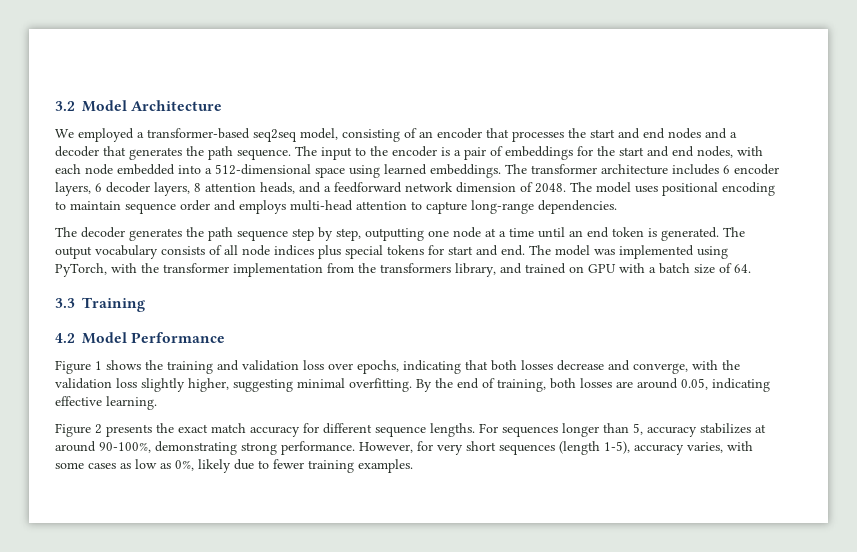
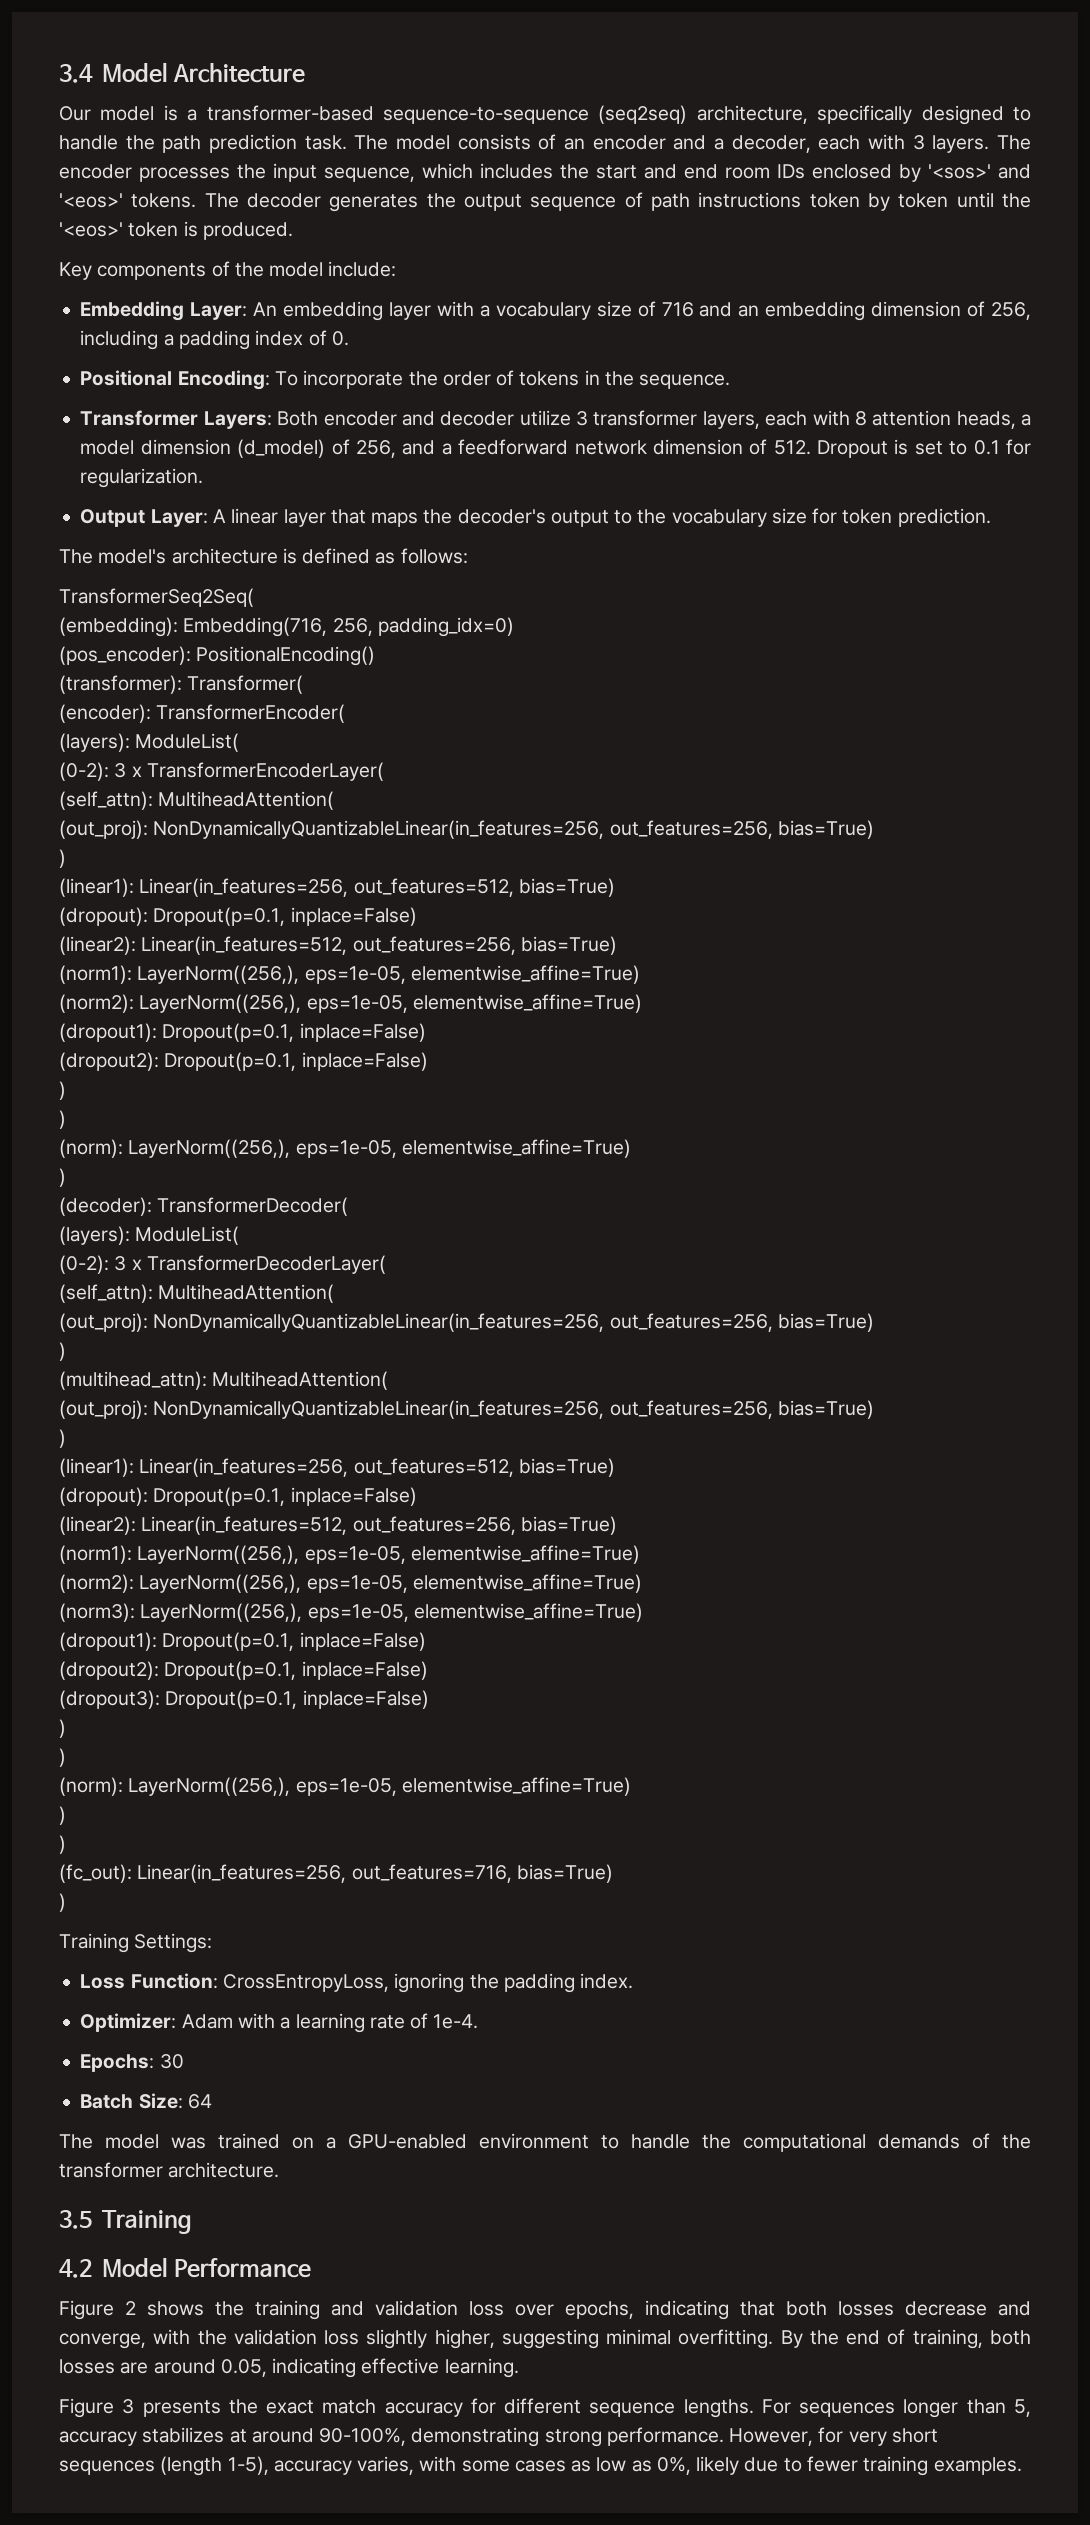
[55,101,75,111] 3.2 -> [59,64,93,83] 3.4
[55,128,737,142] [55,146,763,160] [55,164,779,178] [55,182,295,196] We employed a transformer-based seq2seq model, consisting of an encoder that processes the start and end nodes and a decoder that generates the path sequence. The input to the encoder is a pair of embeddings for the start and end nodes, with each node embedded into a 512-dimensional space using learned embeddings. The transformer architecture includes 6 encoder layers, 6 decoder layers, 8 attention heads, -> [59,105,1031,125] [59,134,1031,153] [59,163,1031,182] [59,192,1032,212] [59,221,293,240] [59,261,397,280] [80,301,1031,321] [80,330,349,350] [80,370,731,390] [80,410,1031,429] [80,439,396,458] Our model is a transformer-based sequence-to-sequence (seq2seq) architecture, specifically designed to handle the path prediction task. The model consists of an encoder and a decoder, each with 3 layers. The encoder processes the input sequence, which includes the start and end room IDs enclosed by '<sos>' and '<eos>' tokens. The decoder generates the output sequence of path instructions token by token until the '<eos>' token is produced. // Key components of the model include: // Embedding Layer: An embedding layer with a vocabulary size of 716 and an embedding dimension of 256, including a padding index of 0. // Positional Encoding: To incorporate the order of tokens in the sequence. // Transformer Layers: Both encoder and decoder utilize 3 transformer layers, each with 8 attention heads, a model dimension (d_model) of 256,
[535,182,775,196] [55,200,617,214] [55,227,745,241] [55,245,728,259] [55,263,751,277] [55,298,75,308] 2048. The model uses positional encoding to maintain sequence order and employs multi-head attention to capture long-range dependencies. // The decoder generates the path sequence step by step, outputting one node at a time until an end token is generated. The output vocabulary consists of all node indices plus special tokens for start and end. The model was implemented using PyTorch, with the transformer implementation from the transformers library, and trained on GPU with a batch size of 64. // 3.3 -> [773,439,1031,458] [80,468,204,488] [80,508,991,527] [59,548,468,564] [59,588,254,607] [59,617,514,637] [59,646,376,666] [59,675,304,694] [59,704,346,723] [59,733,240,752] [59,762,384,781] [59,791,335,810] [59,820,874,839] [59,849,66,868] [59,878,615,897] [59,907,417,926] [59,936,617,955] [59,965,640,984] [59,994,642,1013] [59,1023,426,1042] [59,1052,428,1071] [59,1081,66,1100] [59,1110,66,1129] [59,1139,631,1158] [59,1168,66,1187] [59,1197,349,1216] [59,1226,240,1245] [59,1255,386,1274] [59,1284,335,1303] [59,1313,874,1332] [59,1342,66,1361] [59,1371,389,1390] [59,1400,874,1419] [59,1429,66,1448] [59,1458,615,1477] [59,1487,417,1506] [59,1516,617,1535] [59,1545,640,1564] [59,1574,642,1593] [59,1603,643,1622] [59,1632,426,1651] [59,1661,428,1680] [59,1690,429,1709] [59,1719,66,1738] [59,1748,66,1767] [59,1777,631,1796] [59,1806,66,1825] [59,1835,66,1854] [59,1864,613,1883] [59,1893,66,1912] [59,1933,213,1953] [80,1973,634,1993] [80,2013,479,2033] [80,2054,184,2072] [80,2093,212,2109] [59,2133,1031,2152] [59,2162,280,2178] [59,2210,92,2229] 512. Dropout is set to 0.1 for regularization. // Output Layer: A linear layer that maps the decoder's output to the vocabulary size for token prediction. // The model's architecture is defined as follows: // TransformerSeq2Seq( // (embedding): Embedding(716, 256, padding_idx=0) // (pos_encoder): PositionalEncoding() // (transformer): Transformer( // (encoder): TransformerEncoder( // (layers): ModuleList( // (0-2): 3 x TransformerEncoderLayer( // (self_attn): MultiheadAttention( // (out_proj): NonDynamicallyQuantizableLinear(in_features=256, out_features=256, bias=True) // ) // (linear1): Linear(in_features=256, out_features=512, bias=True) // (dropout): Dropout(p=0.1, inplace=False) // (linear2): Linear(in_features=512, out_features=256, bias=True) // (norm1): LayerNorm((256,), eps=1e-05, elementwise_affine=True) // (norm2): LayerNorm((256,), eps=1e-05, elementwise_affine=True) // (dropout1): Dropout(p=0.1, inplace=False) // (dropout2): Dropout(p=0.1, inplace=False) // ) // ) // (norm): LayerNorm((256,), eps=1e-05, elementwise_affine=True) // ) // (decoder): TransformerDecoder( // (layers): ModuleList( // (0-2): 3 x TransformerDecoderLayer( // (self_attn): MultiheadAttention( // (out_proj): NonDynamicallyQuantizableLinear(in_features=256, out_features=256, bias=True) // ) // (multihead_attn): MultiheadAttention( // (out_proj): NonDynamicallyQuantizableLinear(in_features=256, out_features=256, bias=True) // ) // (linear1): Linear(in_features=256, out_features=512, bias=True) // (dropout): Dropout(p=0.1, inplace=False) // (linear2): Linear(in_features=512, out_features=256, bias=True) // (norm1): LayerNorm((256,), eps=1e-05, elementwise_affine=True) // (norm2): LayerNorm((256,), eps=1e-05, elementwise_affine=True) // (norm3): LayerNorm((256,), eps=1e-05, elementwise_affine=True) // (dropout1): Dropout(p=0.1, inplace=False) // (dropout2): Dropout(p=0.1, inplace=False) // (dropout3): Dropout(p=0.1, inplace=False) // ) // ) // (norm): LayerNorm((256,), eps=1e-05, elementwise_affine=True) // ) // ) // (fc_out): Linear(in_features=256, out_features=716, bias=True) // ) // Training Settings: // Loss Function: CrossEntropyLoss, ignoring the padding index. // Optimizer: Adam with a learning rate of 1e-4. // Epochs: 30 // Batch Size: 64 // The model was trained on a GPU-enabled environment to handle the computational demands of the transformer architecture. // 3.5
[95,361,102,370] 1 -> [125,2301,136,2315] 2
[95,424,102,434] 2 -> [122,2399,135,2414] 3

